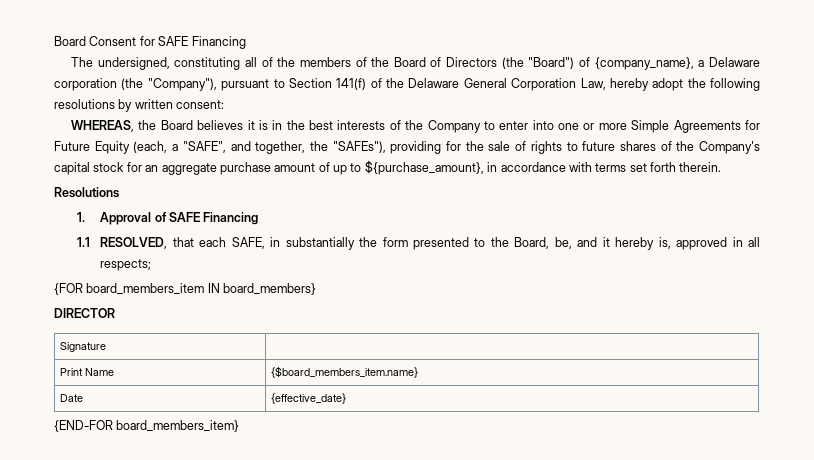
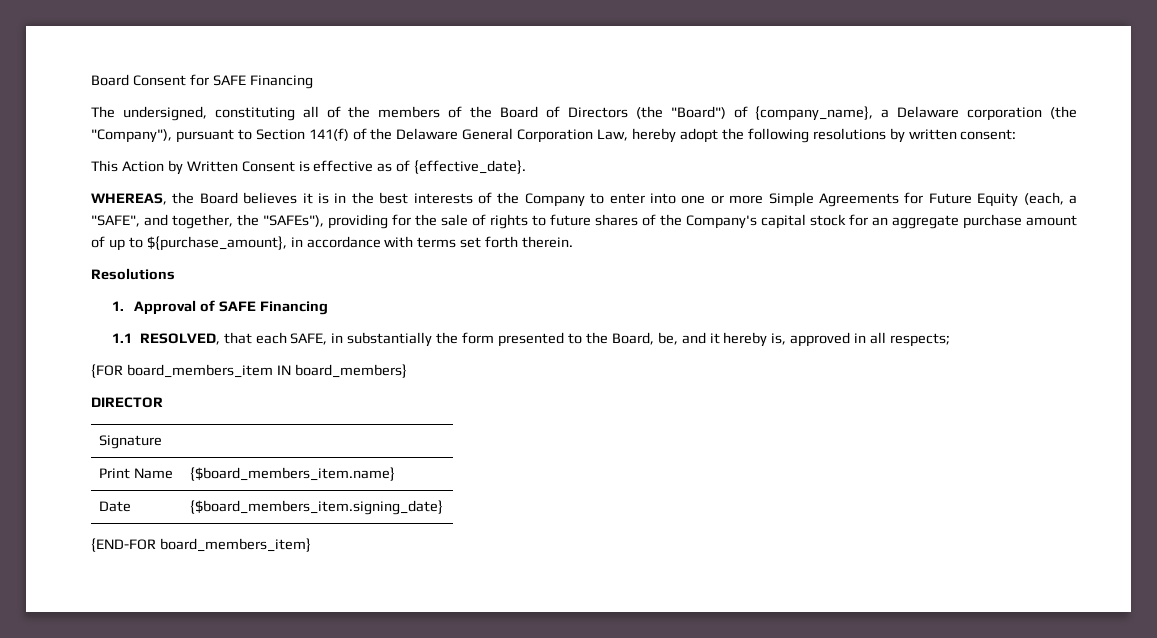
(225, 104) none -> [91,160,527,175] // This Action by Written Consent is effective as of {effective_date}.
[271,393,347,404] {effective_date} -> [189,500,443,515] {$board_members_item.signing_date}

